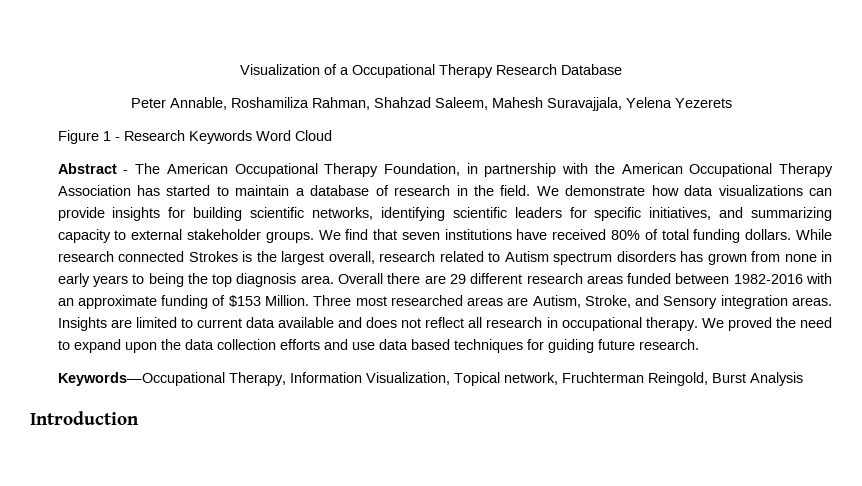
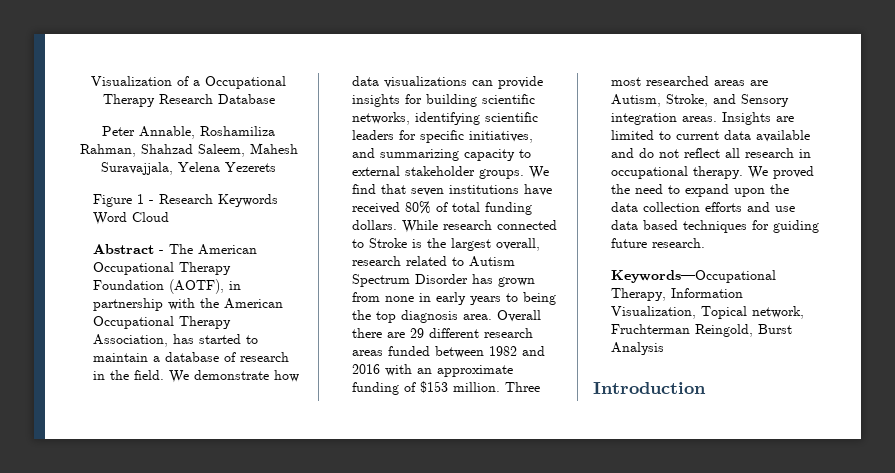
[383,163,460,176] Foundation, -> [93,279,225,294] Foundation (AOTF),
[57,185,131,196] Association -> [93,334,169,347] Association,
[188,251,238,262] Strokes -> [352,238,408,248] to Stroke
[553,251,676,265] spectrum disorders -> [352,274,469,287] Spectrum Disorder
[733,274,803,284] 1982-2016 -> [489,346,546,356] [352,364,381,374] 1982 and 2016
[264,295,309,306] Million. -> [453,382,501,392] million.
[366,317,398,328] does -> [639,148,655,158] do

